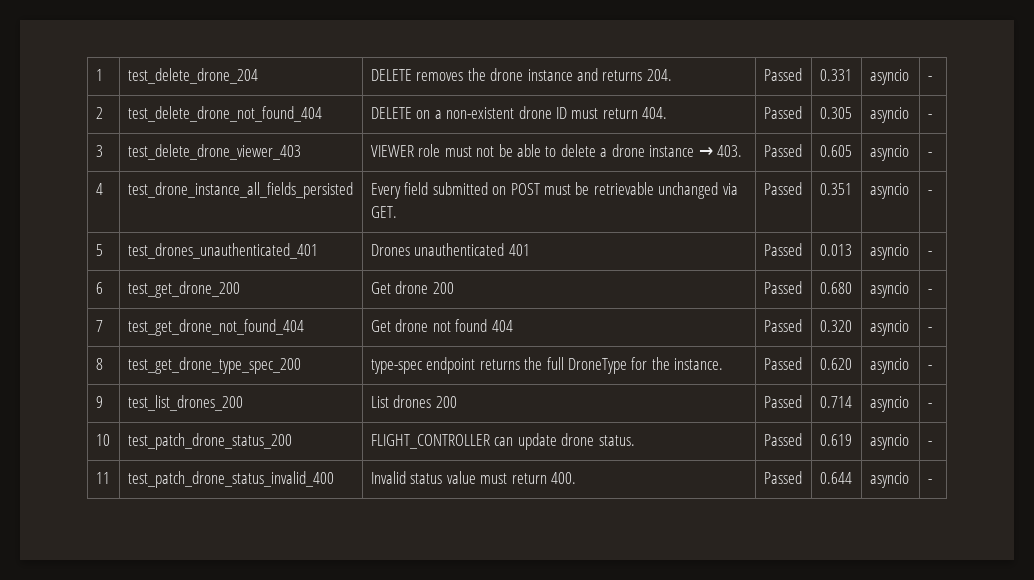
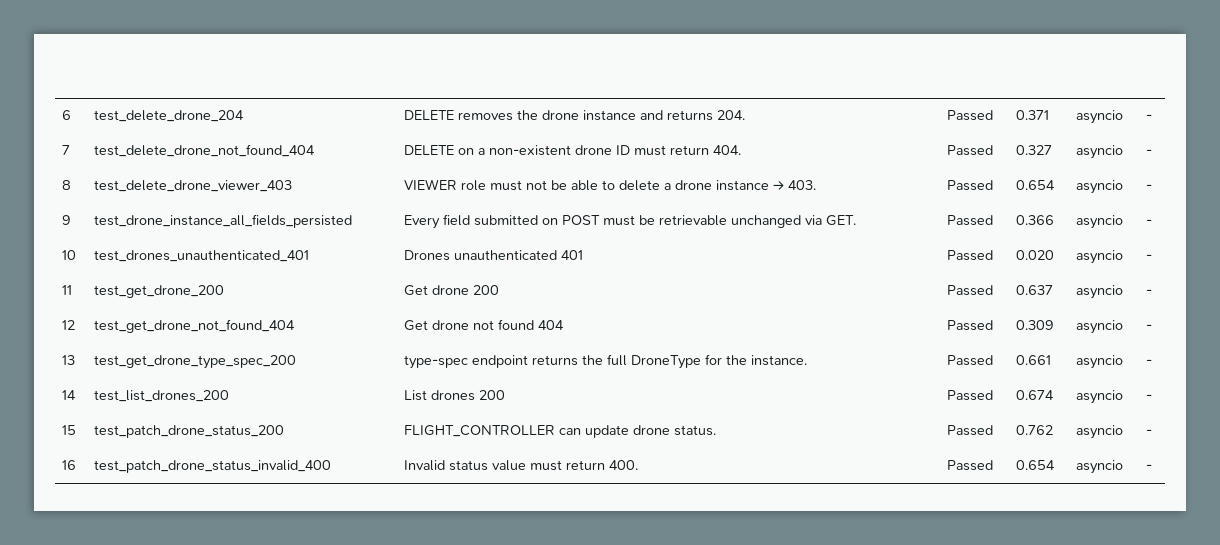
[95,69,103,81] 1 -> [61,110,71,120] 6
[819,69,852,81] [869,69,909,85] [927,76,932,81] [95,107,103,119] 0.331 | asyncio | - // 2 -> [1015,110,1049,120] [1075,110,1123,124] [1145,114,1152,120] [61,145,70,155] 0.371 | asyncio | - // 7
[819,107,852,119] [869,107,909,123] [927,114,932,119] [95,145,103,157] 0.305 | asyncio | - // 3 -> [1015,145,1052,155] [1075,145,1123,159] [1145,149,1152,155] [61,180,71,190] 0.327 | asyncio | - // 8
[819,145,852,157] [869,145,909,161] [927,152,932,157] [95,183,103,195] 0.605 | asyncio | - // 4 -> [1015,180,1055,190] [1075,180,1123,194] [1145,184,1152,190] [61,215,71,225] 0.654 | asyncio | - // 9
[819,183,852,195] [869,183,909,199] [927,190,932,195] [95,244,103,256] 0.351 | asyncio | - // 5 -> [1015,215,1054,225] [1075,215,1123,229] [1145,219,1152,225] [61,250,76,260] 0.366 | asyncio | - // 10
[819,244,852,256] [869,244,909,260] [927,251,932,256] [95,282,103,294] 0.013 | asyncio | - // 6 -> [1015,250,1054,260] [1075,250,1123,264] [1145,254,1152,260] [61,285,72,295] 0.020 | asyncio | - // 11
[819,282,852,294] [869,282,909,298] [927,289,932,294] [95,320,103,332] 0.680 | asyncio | - // 7 -> [1015,285,1053,295] [1075,285,1123,299] [1145,289,1152,295] [61,320,75,330] 0.637 | asyncio | - // 12
[819,320,852,332] [869,320,909,336] [927,327,932,332] [95,358,103,370] 0.320 | asyncio | - // 8 -> [1015,320,1054,330] [1075,320,1123,334] [1145,324,1152,330] [61,355,75,365] 0.309 | asyncio | - // 13
[819,358,852,370] [869,358,909,374] [927,365,932,370] [95,396,103,408] 0.620 | asyncio | - // 9 -> [1015,355,1051,365] [1075,355,1123,369] [1145,359,1152,365] [61,390,76,400] 0.661 | asyncio | - // 14
[819,396,852,408] [869,396,909,412] [927,403,932,408] [95,434,110,446] 0.714 | asyncio | - // 10 -> [1015,390,1054,400] [1075,390,1123,404] [1145,394,1152,400] [61,425,76,435] 0.674 | asyncio | - // 15
[819,434,852,446] [869,434,909,450] [927,441,932,446] [95,472,110,484] 0.619 | asyncio | - // 11 -> [1015,425,1053,435] [1075,425,1123,439] [1145,429,1152,435] [61,460,76,470] 0.762 | asyncio | - // 16
[819,472,852,484] 0.644 -> [1015,460,1055,470] 0.654

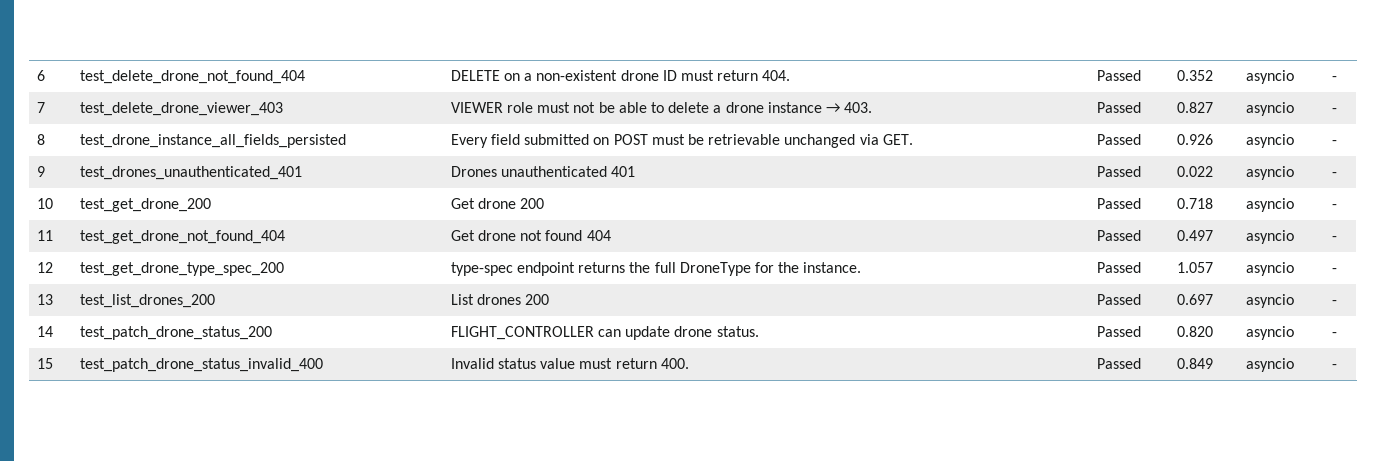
[93,110,244,122] [403,110,745,121] [946,110,993,121] [1015,110,1049,120] [1075,110,1123,124] [1145,114,1152,120] [61,145,70,155] | test_delete_drone_204 | DELETE removes the drone instance and returns 204. | Passed | 0.371 | asyncio | - // 7 -> (45, 75) none
[1015,145,1052,155] [1075,145,1123,159] [1145,149,1152,155] [61,180,71,190] 0.327 | asyncio | - // 8 -> [1176,70,1213,81] [1245,70,1294,84] [1331,76,1337,81] [36,102,45,113] 0.352 | asyncio | - // 7
[1015,180,1055,190] [1075,180,1123,194] [1145,184,1152,190] [61,215,71,225] 0.654 | asyncio | - // 9 -> [1176,102,1213,113] [1245,102,1294,116] [1331,108,1337,113] [36,134,45,145] 0.827 | asyncio | - // 8
[1015,215,1054,225] [1075,215,1123,229] [1145,219,1152,225] [61,250,76,260] 0.366 | asyncio | - // 10 -> [1176,134,1213,145] [1245,134,1294,148] [1331,140,1337,145] [36,166,45,177] 0.926 | asyncio | - // 9
[1015,250,1054,260] [1075,250,1123,264] [1145,254,1152,260] [61,285,72,295] 0.020 | asyncio | - // 11 -> [1176,166,1213,177] [1245,166,1294,180] [1331,172,1337,177] [36,198,53,209] 0.022 | asyncio | - // 10
[1015,285,1053,295] [1075,285,1123,299] [1145,289,1152,295] [61,320,75,330] 0.637 | asyncio | - // 12 -> [1176,198,1213,209] [1245,198,1294,212] [1331,204,1337,209] [36,230,53,241] 0.718 | asyncio | - // 11
[1015,320,1054,330] [1075,320,1123,334] [1145,324,1152,330] [61,355,75,365] 0.309 | asyncio | - // 13 -> [1176,230,1213,241] [1245,230,1294,244] [1331,236,1337,241] [36,262,53,273] 0.497 | asyncio | - // 12
[1015,355,1051,365] [1075,355,1123,369] [1145,359,1152,365] [61,390,76,400] 0.661 | asyncio | - // 14 -> [1176,262,1213,273] [1245,262,1294,276] [1331,268,1337,273] [36,294,53,305] 1.057 | asyncio | - // 13
[1015,390,1054,400] [1075,390,1123,404] [1145,394,1152,400] [61,425,76,435] 0.674 | asyncio | - // 15 -> [1176,294,1213,305] [1245,294,1294,308] [1331,300,1337,305] [36,326,53,337] 0.697 | asyncio | - // 14
[1015,425,1053,435] [1075,425,1123,439] [1145,429,1152,435] [61,460,76,470] 0.762 | asyncio | - // 16 -> [1176,326,1213,337] [1245,326,1294,340] [1331,332,1337,337] [36,358,53,369] 0.820 | asyncio | - // 15
[1015,460,1055,470] 0.654 -> [1176,358,1213,369] 0.849

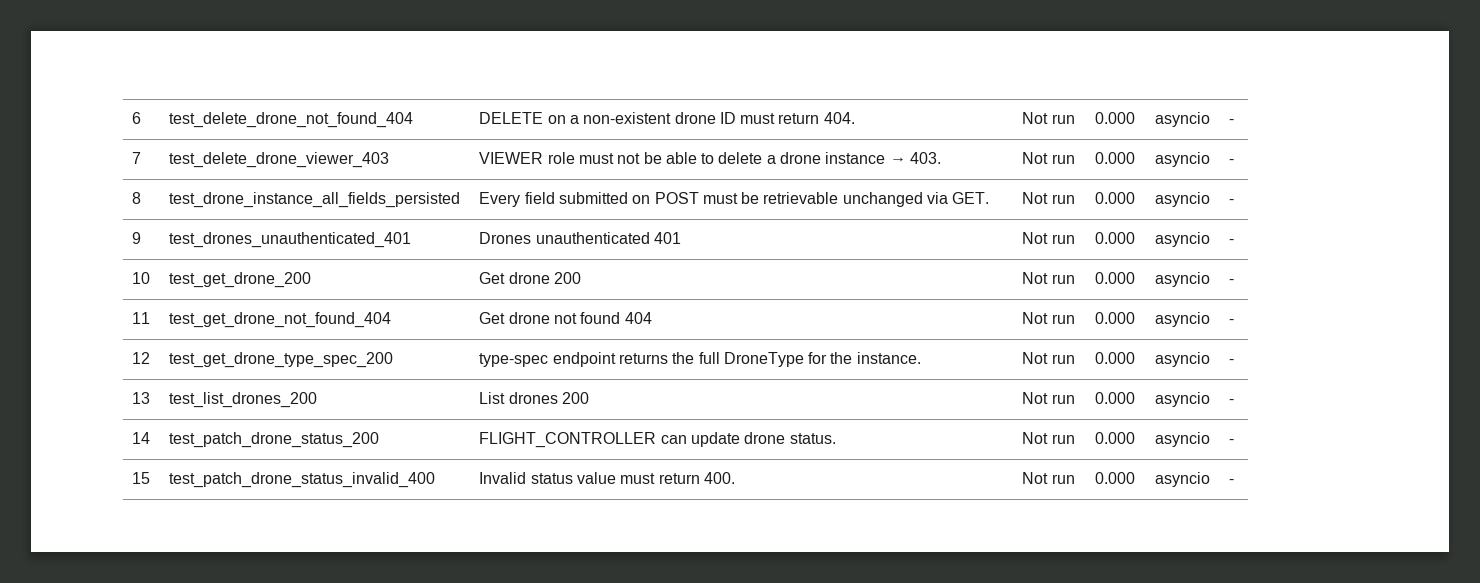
[1096,70,1141,81] [1176,70,1213,81] Passed | 0.352 -> [1022,112,1075,124] [1095,112,1136,124] Not run | 0.000
[1096,102,1141,113] [1176,102,1213,113] Passed | 0.827 -> [1022,152,1075,164] [1095,152,1136,164] Not run | 0.000
[1096,134,1141,145] [1176,134,1213,145] Passed | 0.926 -> [1022,192,1075,204] [1095,192,1136,204] Not run | 0.000
[1096,166,1141,177] [1176,166,1213,177] Passed | 0.022 -> [1022,232,1075,244] [1095,232,1136,244] Not run | 0.000
[1096,198,1141,209] [1176,198,1213,209] Passed | 0.718 -> [1022,272,1075,284] [1095,272,1136,284] Not run | 0.000
[1096,230,1141,241] [1176,230,1213,241] Passed | 0.497 -> [1022,312,1075,324] [1095,312,1136,324] Not run | 0.000
[1096,262,1141,273] [1176,262,1213,273] Passed | 1.057 -> [1022,352,1075,364] [1095,352,1136,364] Not run | 0.000
[1096,294,1141,305] [1176,294,1213,305] Passed | 0.697 -> [1022,392,1075,404] [1095,392,1136,404] Not run | 0.000
[1096,326,1141,337] [1176,326,1213,337] Passed | 0.820 -> [1022,432,1075,444] [1095,432,1136,444] Not run | 0.000
[1096,358,1141,369] [1176,358,1213,369] Passed | 0.849 -> [1022,472,1075,484] [1095,472,1136,484] Not run | 0.000

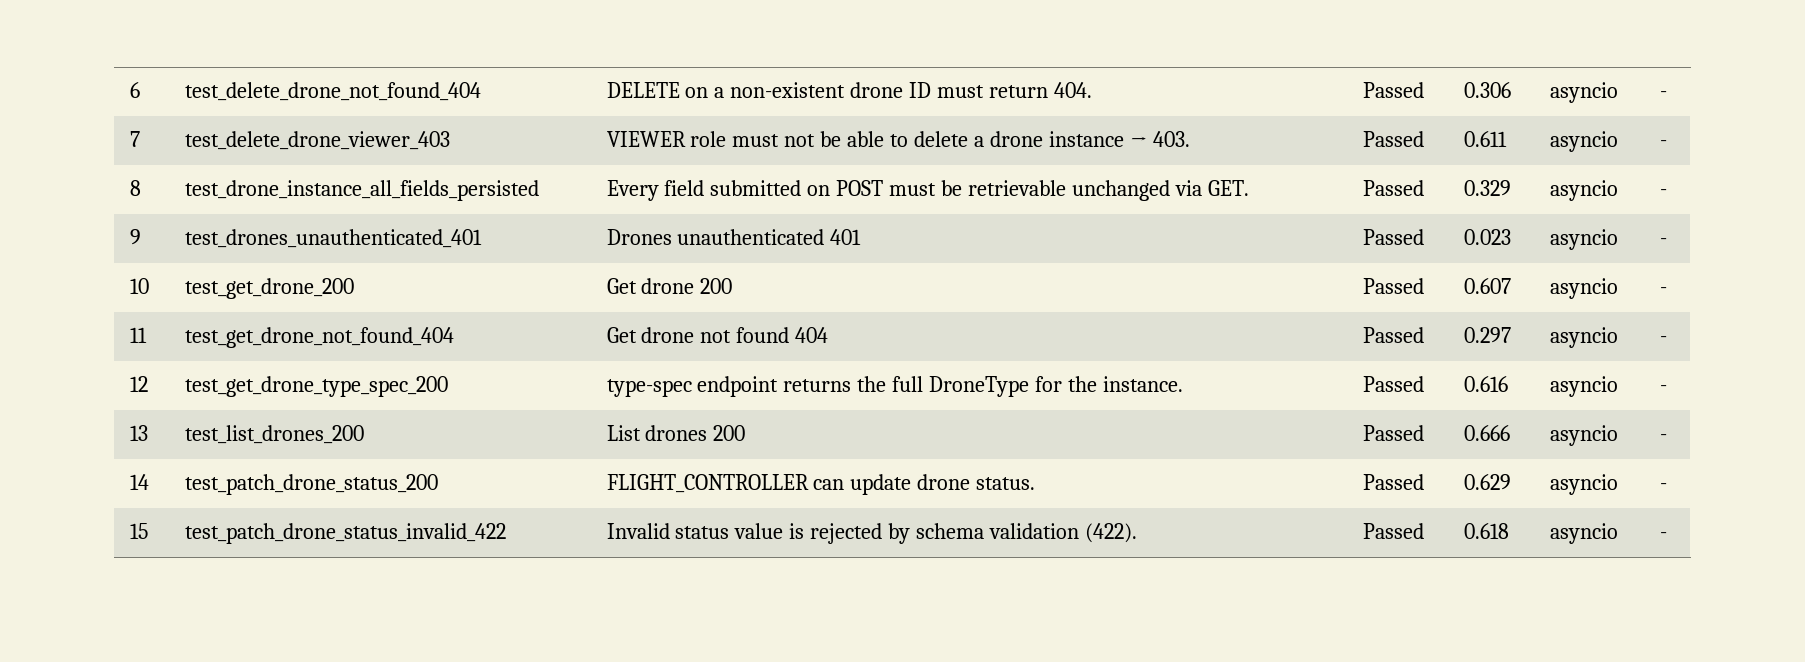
[1022,112,1075,124] [1095,112,1136,124] Not run | 0.000 -> [1362,82,1424,98] [1463,82,1511,98] Passed | 0.306
[1022,152,1075,164] [1095,152,1136,164] Not run | 0.000 -> [1362,131,1424,147] [1463,131,1507,147] Passed | 0.611
[1022,192,1075,204] [1095,192,1136,204] Not run | 0.000 -> [1362,180,1424,196] [1463,180,1511,196] Passed | 0.329
[1022,232,1075,244] [1095,232,1136,244] Not run | 0.000 -> [1362,229,1424,245] [1463,229,1511,245] Passed | 0.023
[1022,272,1075,284] [1095,272,1136,284] Not run | 0.000 -> [1362,278,1424,294] [1463,278,1511,294] Passed | 0.607
[1022,312,1075,324] [1095,312,1136,324] Not run | 0.000 -> [1362,327,1424,343] [1463,327,1511,343] Passed | 0.297
[1022,352,1075,364] [1095,352,1136,364] Not run | 0.000 -> [1362,376,1424,392] [1463,376,1508,392] Passed | 0.616
[1022,392,1075,404] [1095,392,1136,404] Not run | 0.000 -> [1362,425,1424,441] [1463,425,1510,441] Passed | 0.666
[1022,432,1075,444] [1095,432,1136,444] Not run | 0.000 -> [1362,474,1424,490] [1463,474,1511,490] Passed | 0.629
[169,472,436,488] test_patch_drone_status_invalid_400 -> [184,523,506,544] test_patch_drone_status_invalid_422
[620,472,735,484] [1022,472,1075,484] [1095,472,1136,484] must return 400. | Not run | 0.000 -> [789,523,1138,544] [1362,523,1424,539] [1463,523,1509,539] is rejected by schema validation (422). | Passed | 0.618

